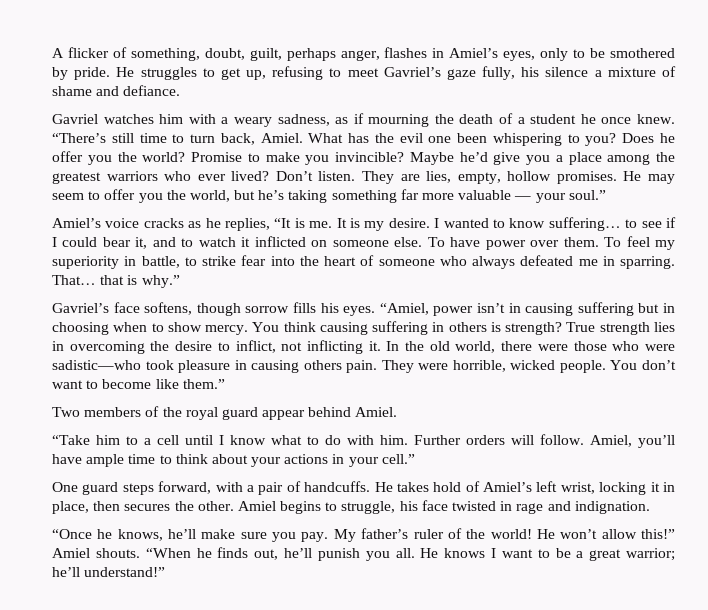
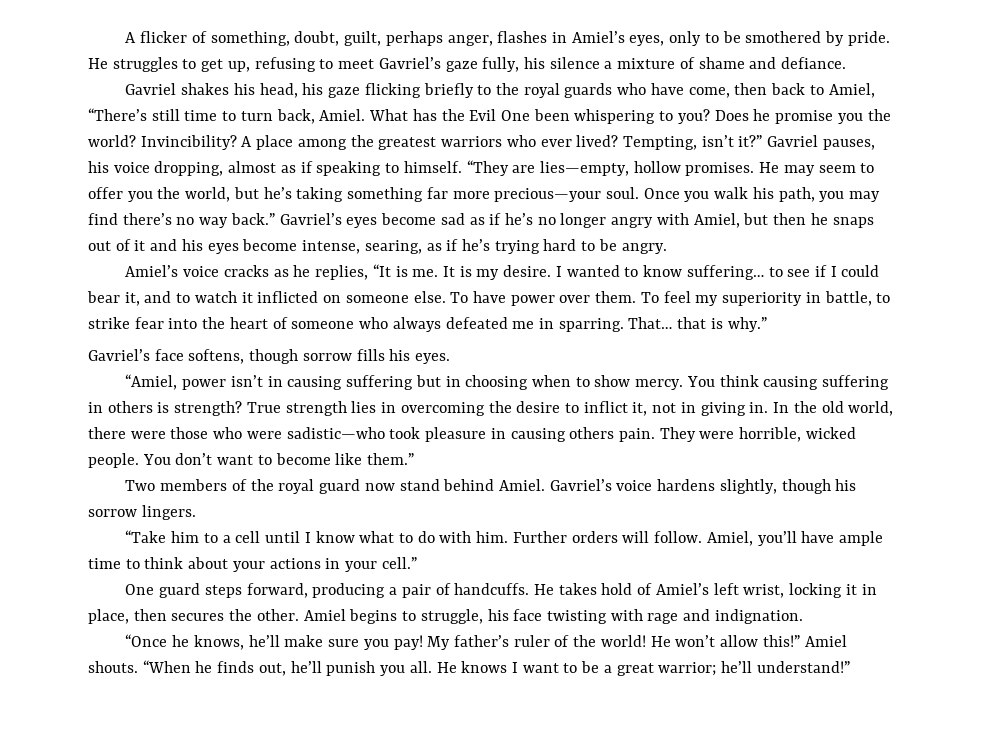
[103,113,675,127] watches him with a weary sadness, as if mourning the death of a student he once knew. -> [181,83,875,98] shakes his head, his gaze flicking briefly to the royal guards who have come, then back to Amiel,
[399,133,452,143] evil one -> [469,109,530,121] Evil One
[52,151,83,162] offer -> [775,110,834,124] promise
[191,152,563,165] Promise to make you invincible? Maybe he’d give you a -> [140,135,253,150] Invincibility? A
[275,171,501,184] Don’t listen. They are lies, empty, -> [622,135,875,150] [88,160,629,176] Tempting, isn’t it?” Gavriel pauses, his voice dropping, almost as if speaking to himself. “They are lies—empty,
[458,190,606,203] valuable — your soul.” -> [494,187,881,202] [88,213,874,228] [88,239,667,254] precious—your soul. Once you walk his path, you may find there’s no way back.” Gavriel’s eyes become sad as if he’s no longer angry with Amiel, but then he snaps out of it and his eyes become intense, searing, as if he’s trying hard to be angry.
(376, 311) none -> (451, 358) //
[235,340,381,354] inflict, not inflicting it. -> [583,401,769,416] inflict it, not in giving in.
[262,410,306,420] appear -> [364,479,440,491] now stand
(398, 412) none -> [549,479,857,494] [88,505,196,520] Gavriel’s voice hardens slightly, though his sorrow lingers.
[215,482,243,492] with -> [312,583,386,598] producing
[452,501,513,511] twisted in -> [546,609,643,624] twisting with
[301,532,329,542] pay. -> [393,635,423,650] pay!

